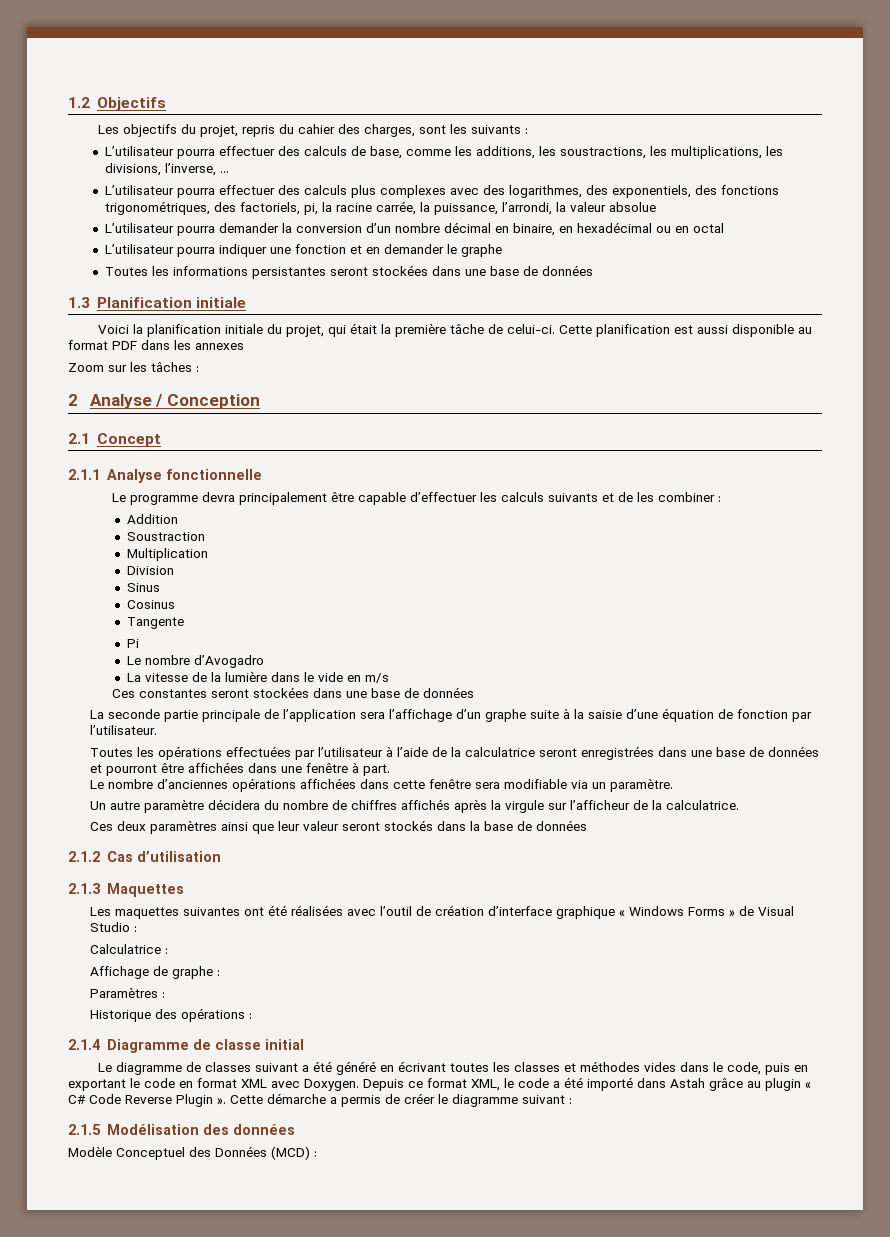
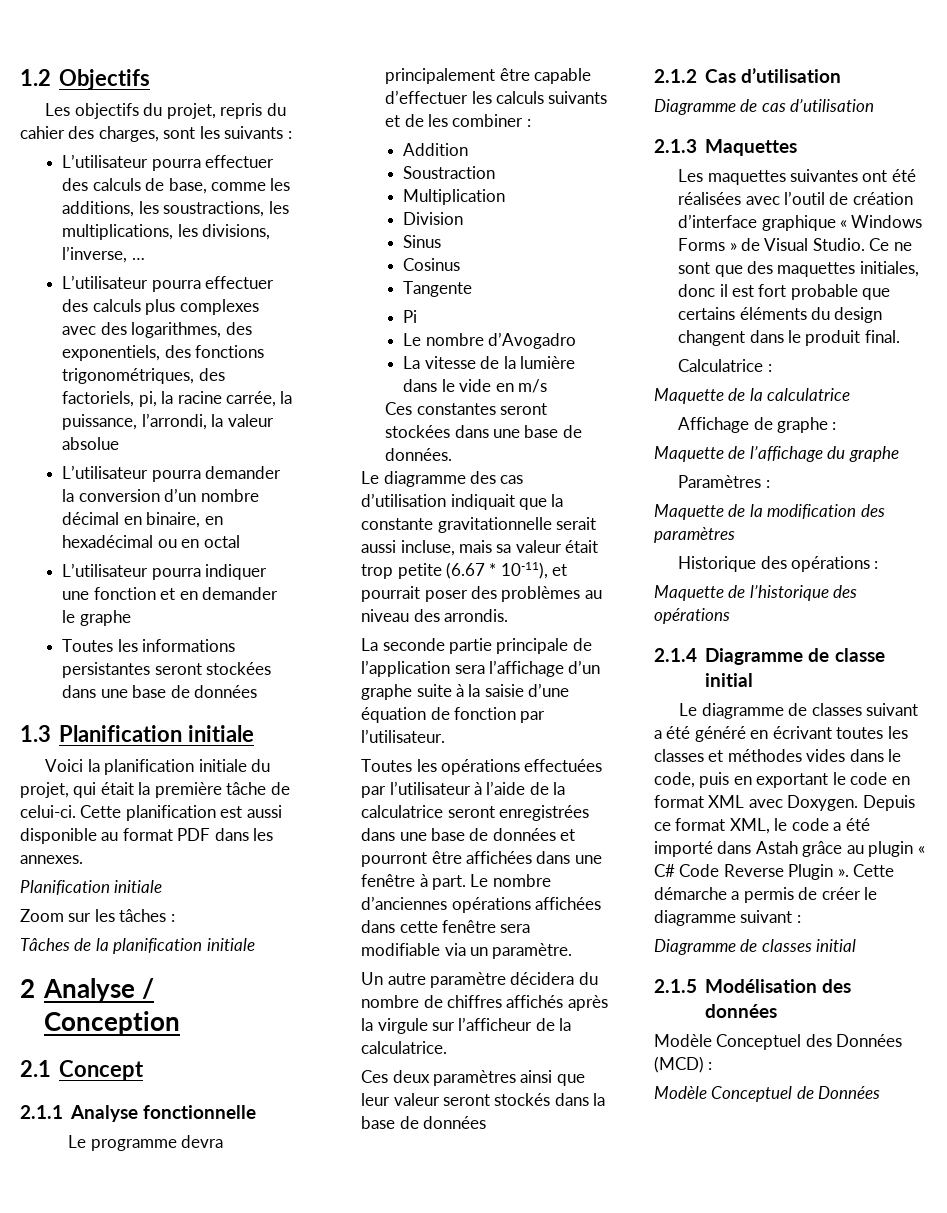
[195,343,244,350] annexes -> [20,855,83,864] [20,880,163,895] annexes. // Planification initiale
(199, 369) none -> [20,938,255,954] // Tâches de la planification initiale
[422,687,474,698] données -> [385,448,453,461] [361,471,524,487] [361,493,564,510] [361,517,596,533] [361,540,599,556] [361,562,568,579] [361,586,602,602] [361,609,508,622] données. // Le diagramme des cas d’utilisation indiquait que la constante gravitationnelle serait aussi incluse, mais sa valeur était trop petite (6.67 * 10-11), et pourrait poser des problèmes au niveau des arrondis.
(390, 770) // -> (466, 882) none
(221, 856) none -> [654,99,875,115] // Diagramme de cas d’utilisation
[89,922,137,932] [89,944,168,954] [89,966,220,979] [89,987,165,998] Studio : // Calculatrice : // Affichage de graphe : // Paramètres : -> [812,238,912,251] [678,261,919,277] [678,284,891,300] [678,307,883,323] [678,330,900,346] [678,359,772,372] [654,388,851,404] [678,417,837,433] [654,446,899,462] [678,475,770,488] [654,504,885,520] [654,527,735,543] Studio. Ce ne sont que des maquettes initiales, donc il est fort probable que certains éléments du design changent dans le produit final. // Calculatrice : // Maquette de la calculatrice // Affichage de graphe : // Maquette de l’affichage du graphe // Paramètres : // Maquette de la modification des paramètres
(252, 1016) none -> [654,585,858,601] [654,608,730,624] // Maquette de l’historique des opérations
(572, 1101) none -> [654,939,857,955] // Diagramme de classes initial
(317, 1154) none -> [654,1086,881,1102] // Modèle Conceptuel de Données

